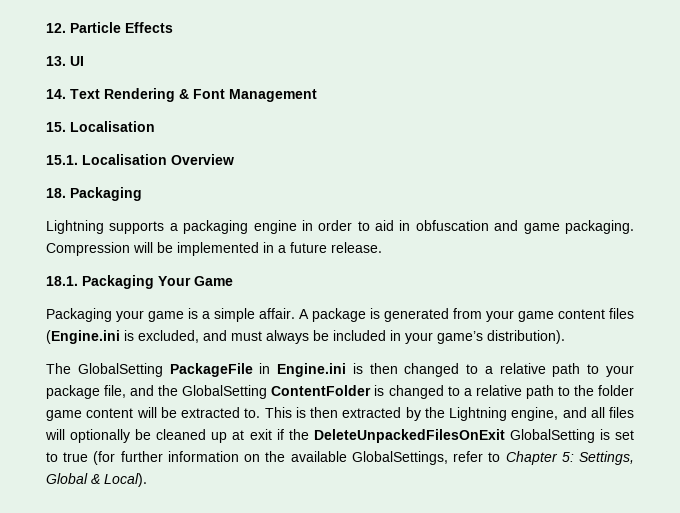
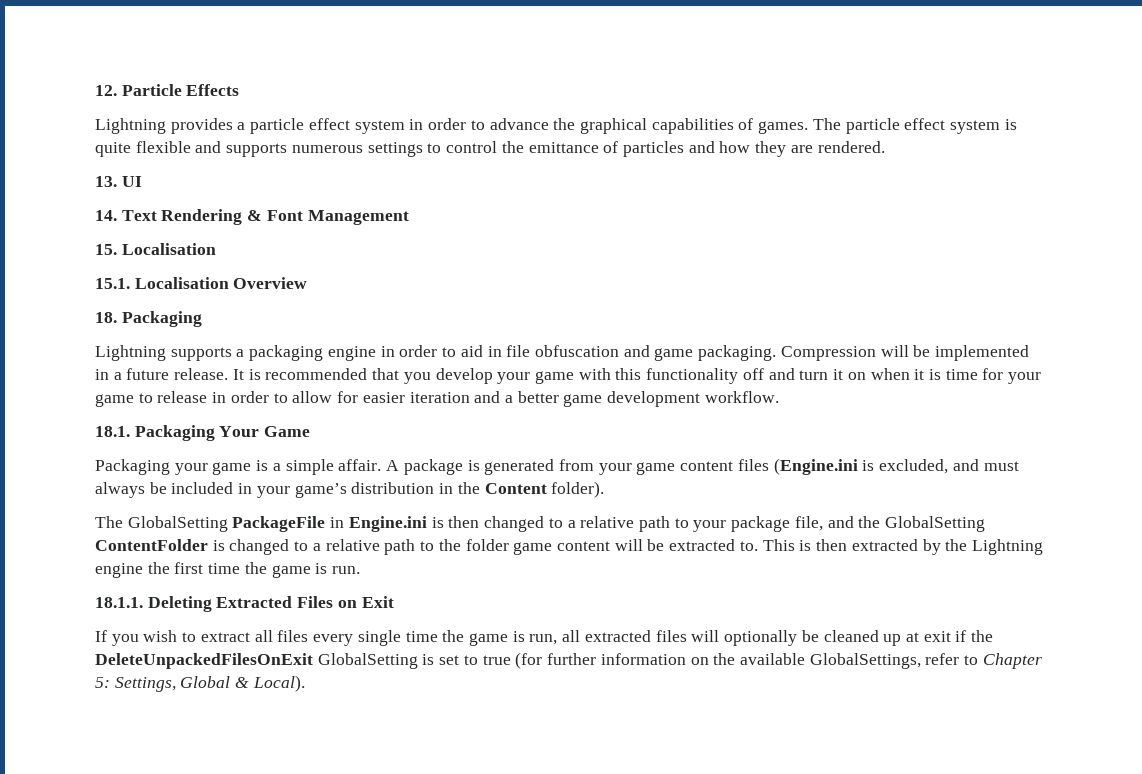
(173, 27) none -> [95,118,1017,134] [95,141,885,157] // Lightning provides a particle effect system in order to advance the graphical capabilities of games. The particle effect system is quite flexible and supports numerous settings to control the emittance of particles and how they are rendered.
(411, 225) none -> [506,345,531,357] file
(382, 247) none -> [232,368,1042,384] [95,391,779,407] It is recommended that you develop your game with this functionality off and turn it on when it is time for your game to release in order to allow for easier iteration and a better game development workflow.
[487,330,565,344] distribution). -> [351,481,605,498] distribution in the Content folder).
[511,407,605,421] engine, and all -> [95,562,361,578] [95,596,394,612] [95,630,651,646] engine the first time the game is run. // 18.1.1. Deleting Extracted Files on Exit // If you wish to extract all files every single time the game is run, all extracted

